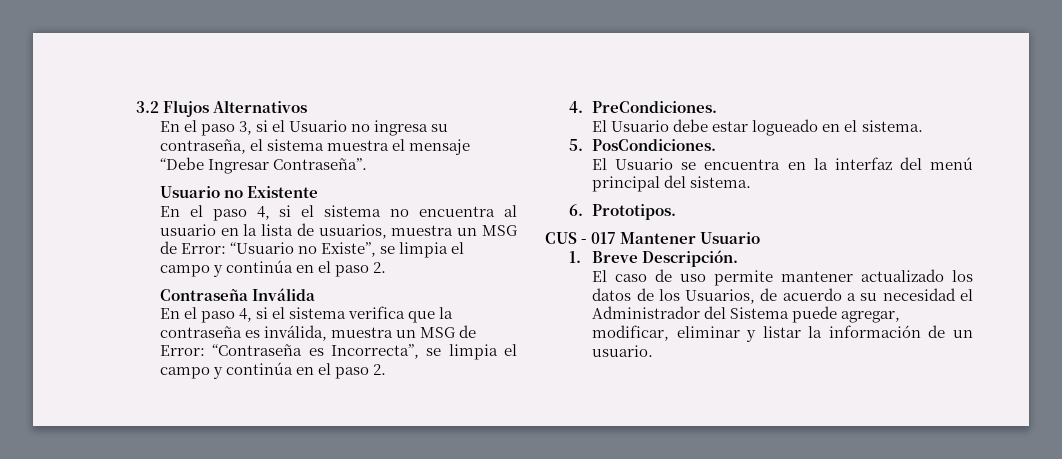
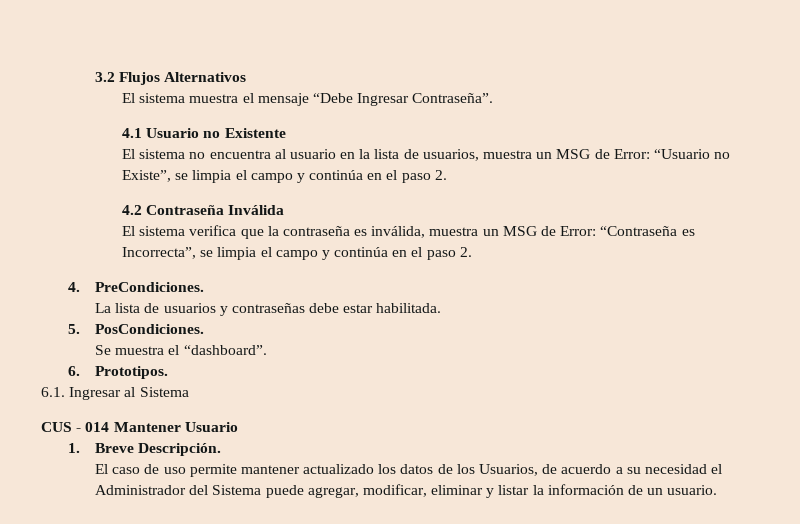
[159,120,449,136] [159,139,263,154] En el paso 3, si el Usuario no ingresa su contraseña, el -> [121,93,135,103] El
(367, 164) none -> [121,128,142,138] 4.1
[159,205,315,221] En el paso 4, si el -> [121,149,135,159] El
(387, 267) none -> [121,205,142,215] 4.2
[159,307,286,323] En el paso 4, si el -> [121,226,135,236] El
[592,119,923,136] [568,139,717,151] [592,157,973,170] [592,175,752,192] [568,204,677,220] El Usuario debe estar logueado en el sistema. // 5. PosCondiciones. // El Usuario se encuentra en la interfaz del menú principal del sistema. // 6. Prototipos. -> [94,303,442,316] [67,324,204,334] [94,345,267,355] [67,366,168,379] [41,387,189,400] La lista de usuarios y contraseñas debe estar habilitada. // 5. PosCondiciones. // Se muestra el “dashboard”. // 6. Prototipos. // 6.1. Ingresar al Sistema
[591,232,617,244] 017 -> [85,422,110,432] 014

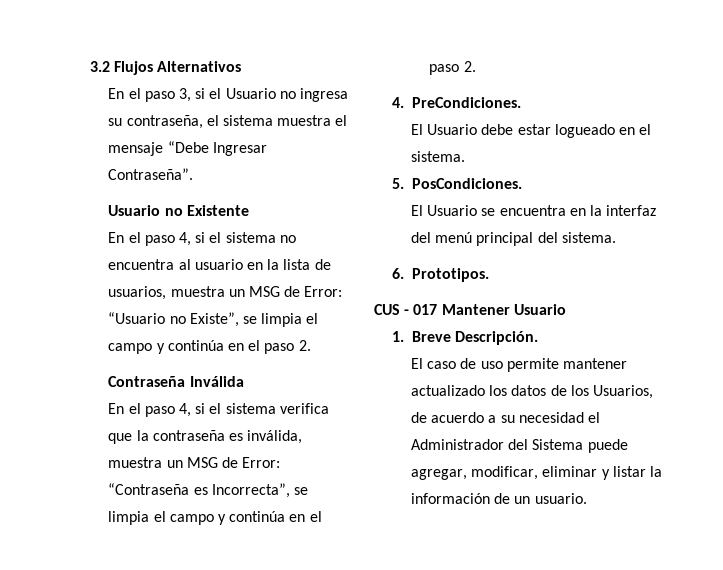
[121,93,135,103] El -> [108,88,348,102] [108,115,219,129] En el paso 3, si el Usuario no ingresa su contraseña, el
[121,128,142,138] 4.1 -> (194, 174) none
[121,149,135,159] El -> [108,232,222,246] En el paso 4, si el
[121,205,142,215] 4.2 -> (311, 345) none
[121,226,135,236] El -> [108,403,222,417] En el paso 4, si el
[94,303,442,316] [67,324,204,334] [94,345,267,355] [67,366,168,379] [41,387,189,400] La lista de usuarios y contraseñas debe estar habilitada. // 5. PosCondiciones. // Se muestra el “dashboard”. // 6. Prototipos. // 6.1. Ingresar al Sistema -> [410,124,652,138] [410,151,465,162] [392,178,523,189] [410,205,657,216] [410,232,616,246] [392,268,490,282] El Usuario debe estar logueado en el sistema. // 5. PosCondiciones. // El Usuario se encuentra en la interfaz del menú principal del sistema. // 6. Prototipos.
[85,422,110,432] 014 -> [413,304,438,315] 017

